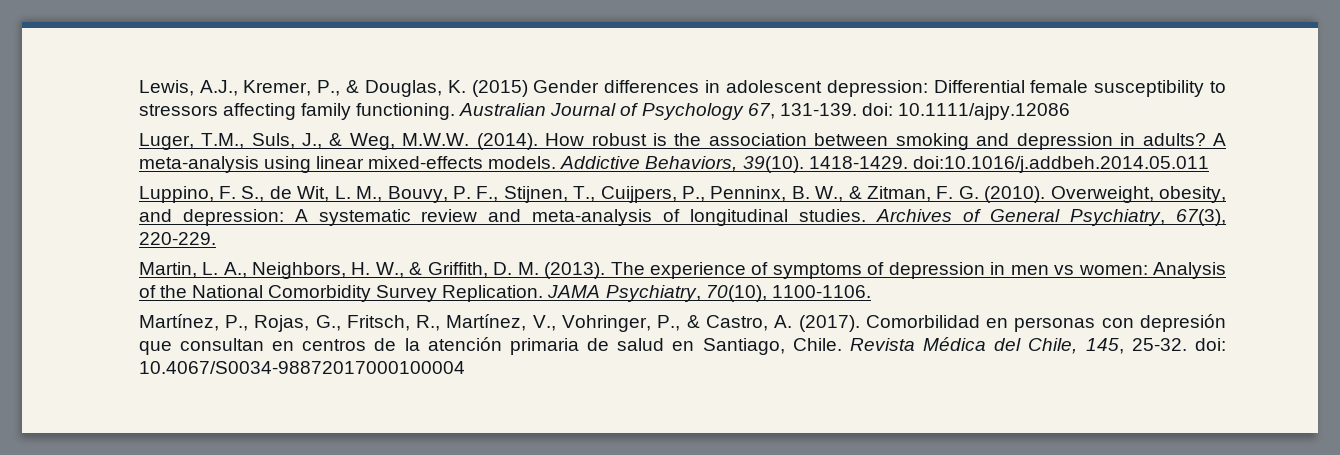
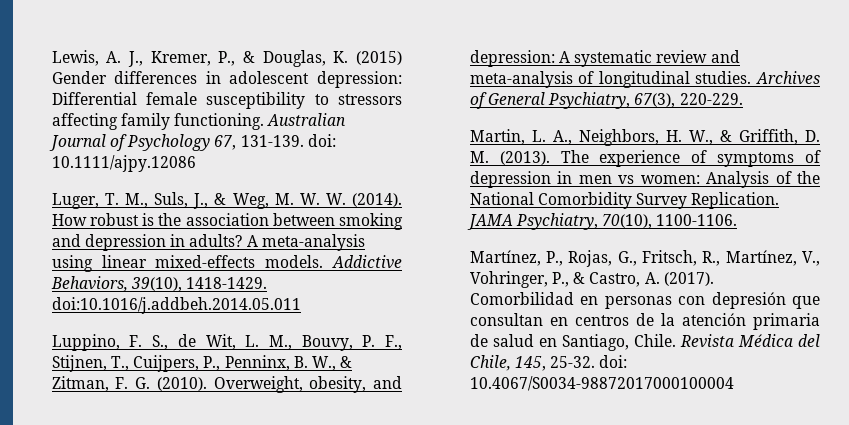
[199,80,238,96] A.J., -> [106,51,144,67] A. J.,
[201,133,245,149] T.M., -> [104,193,149,208] T. M.,
[402,133,470,146] M.W.W. -> [274,193,346,205] M. W. W.
[742,156,804,173] 39(10). -> [130,277,182,292] 39(10),

